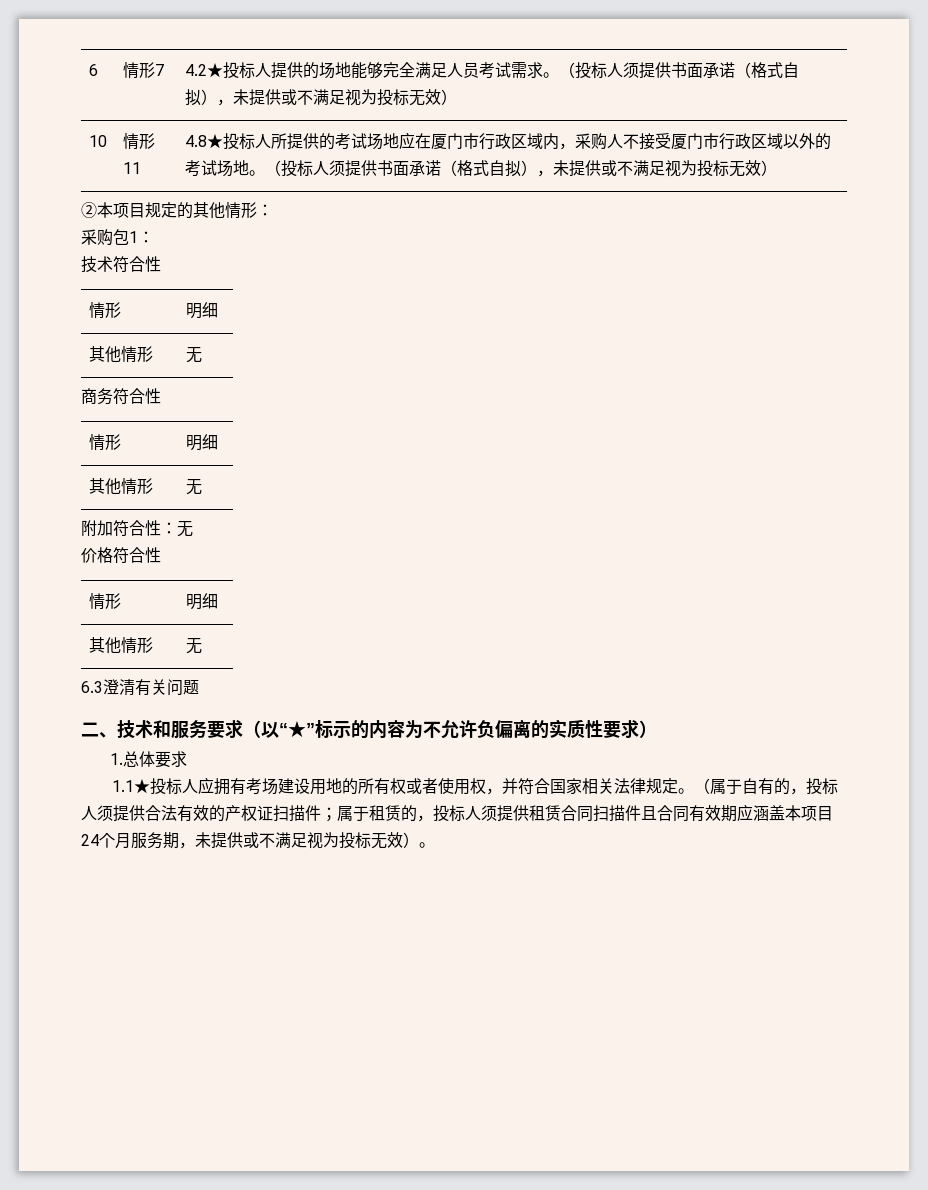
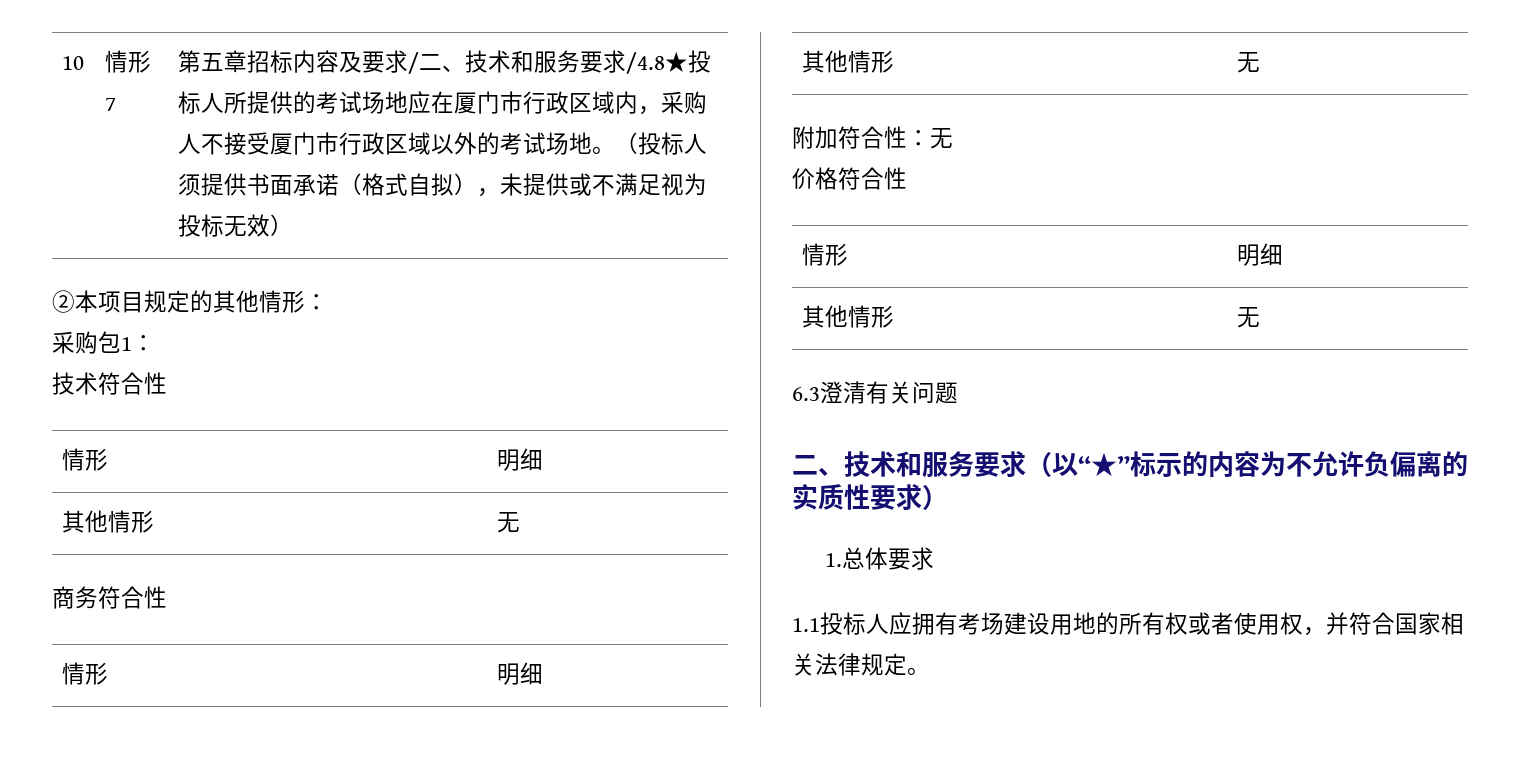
[88,64,98,76] 6 -> [62,56,85,70] 10
[184,62,799,79] [184,89,457,106] [88,135,107,147] [122,133,155,150] [122,162,141,174] [184,134,223,149] 4.2★投标人提供的场地能够完全满足人员考试需求。（投标人须提供书面承诺（格式自拟），未提供或不满足视为投标无效） // 10 | 情形11 | 4.8★ -> [178,50,689,74] 第五章招标内容及要求/二、技术和服务要求/4.8★
[111,779,150,794] 1.1★ -> [792,618,820,632] 1.1
[693,778,838,795] [81,804,833,822] [81,832,435,849] （属于自有的，投标人须提供合法有效的产权证扫描件；属于租赁的，投标人须提供租赁合同扫描件且合同有效期应涵盖本项目24个月服务期，未提供或不满足视为投标无效）。 -> (930, 671) none

